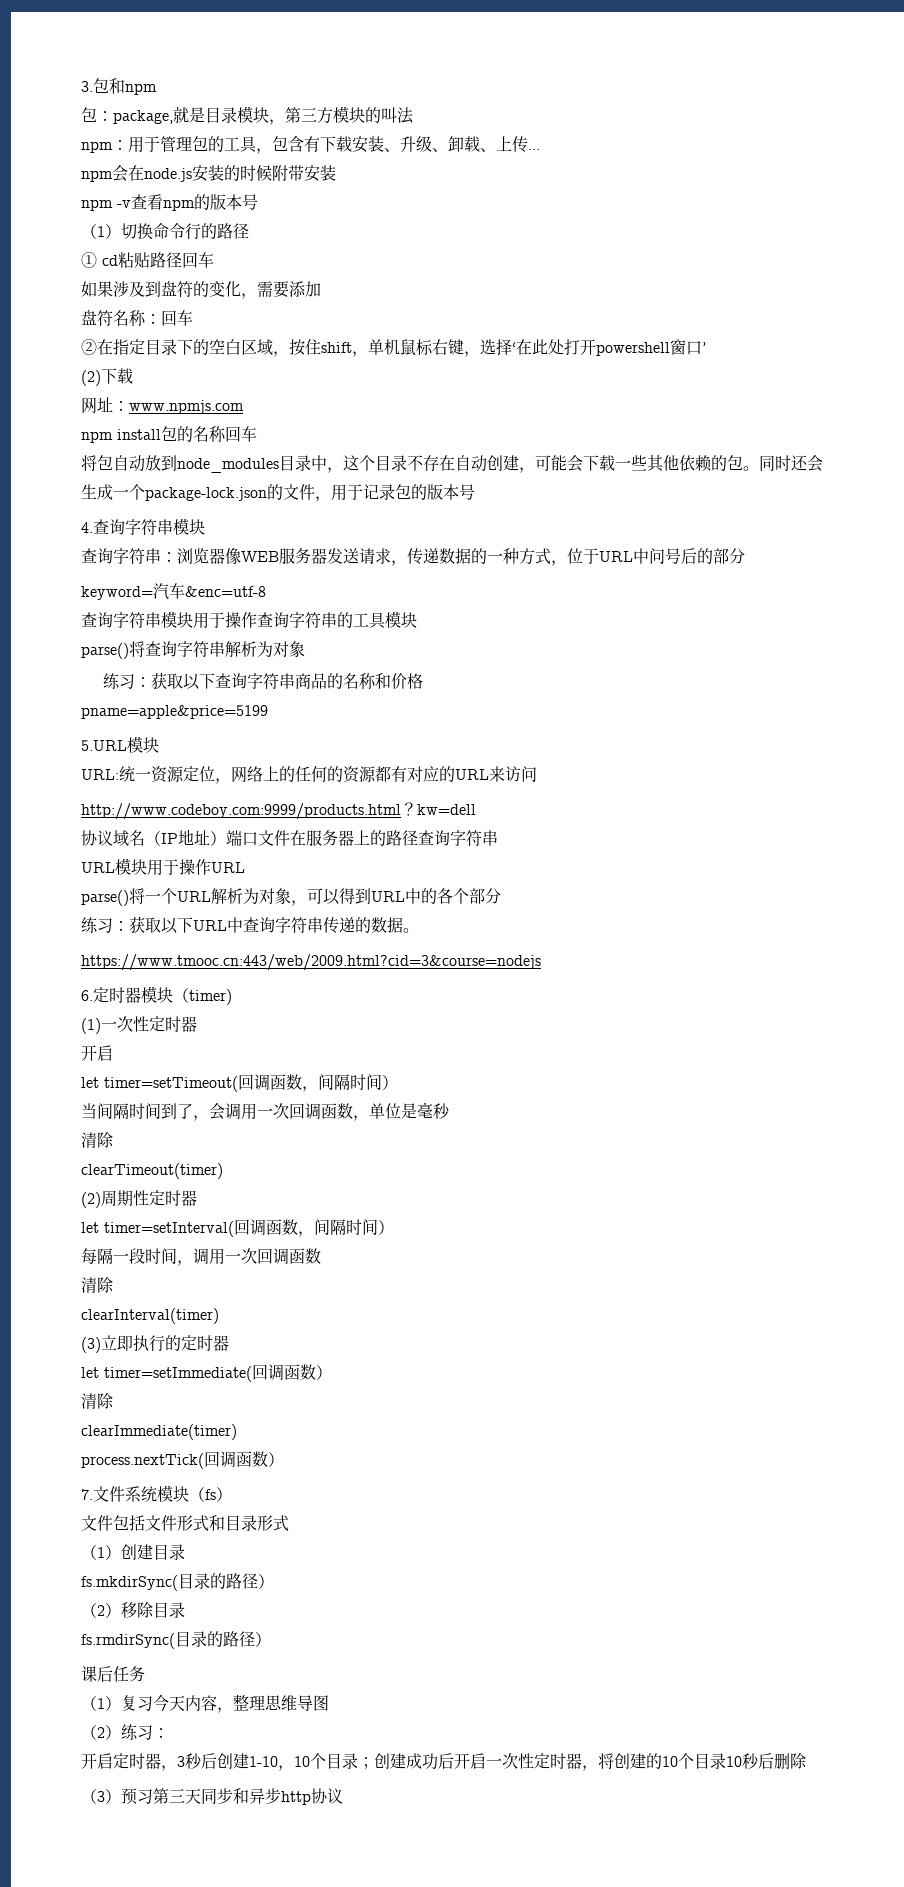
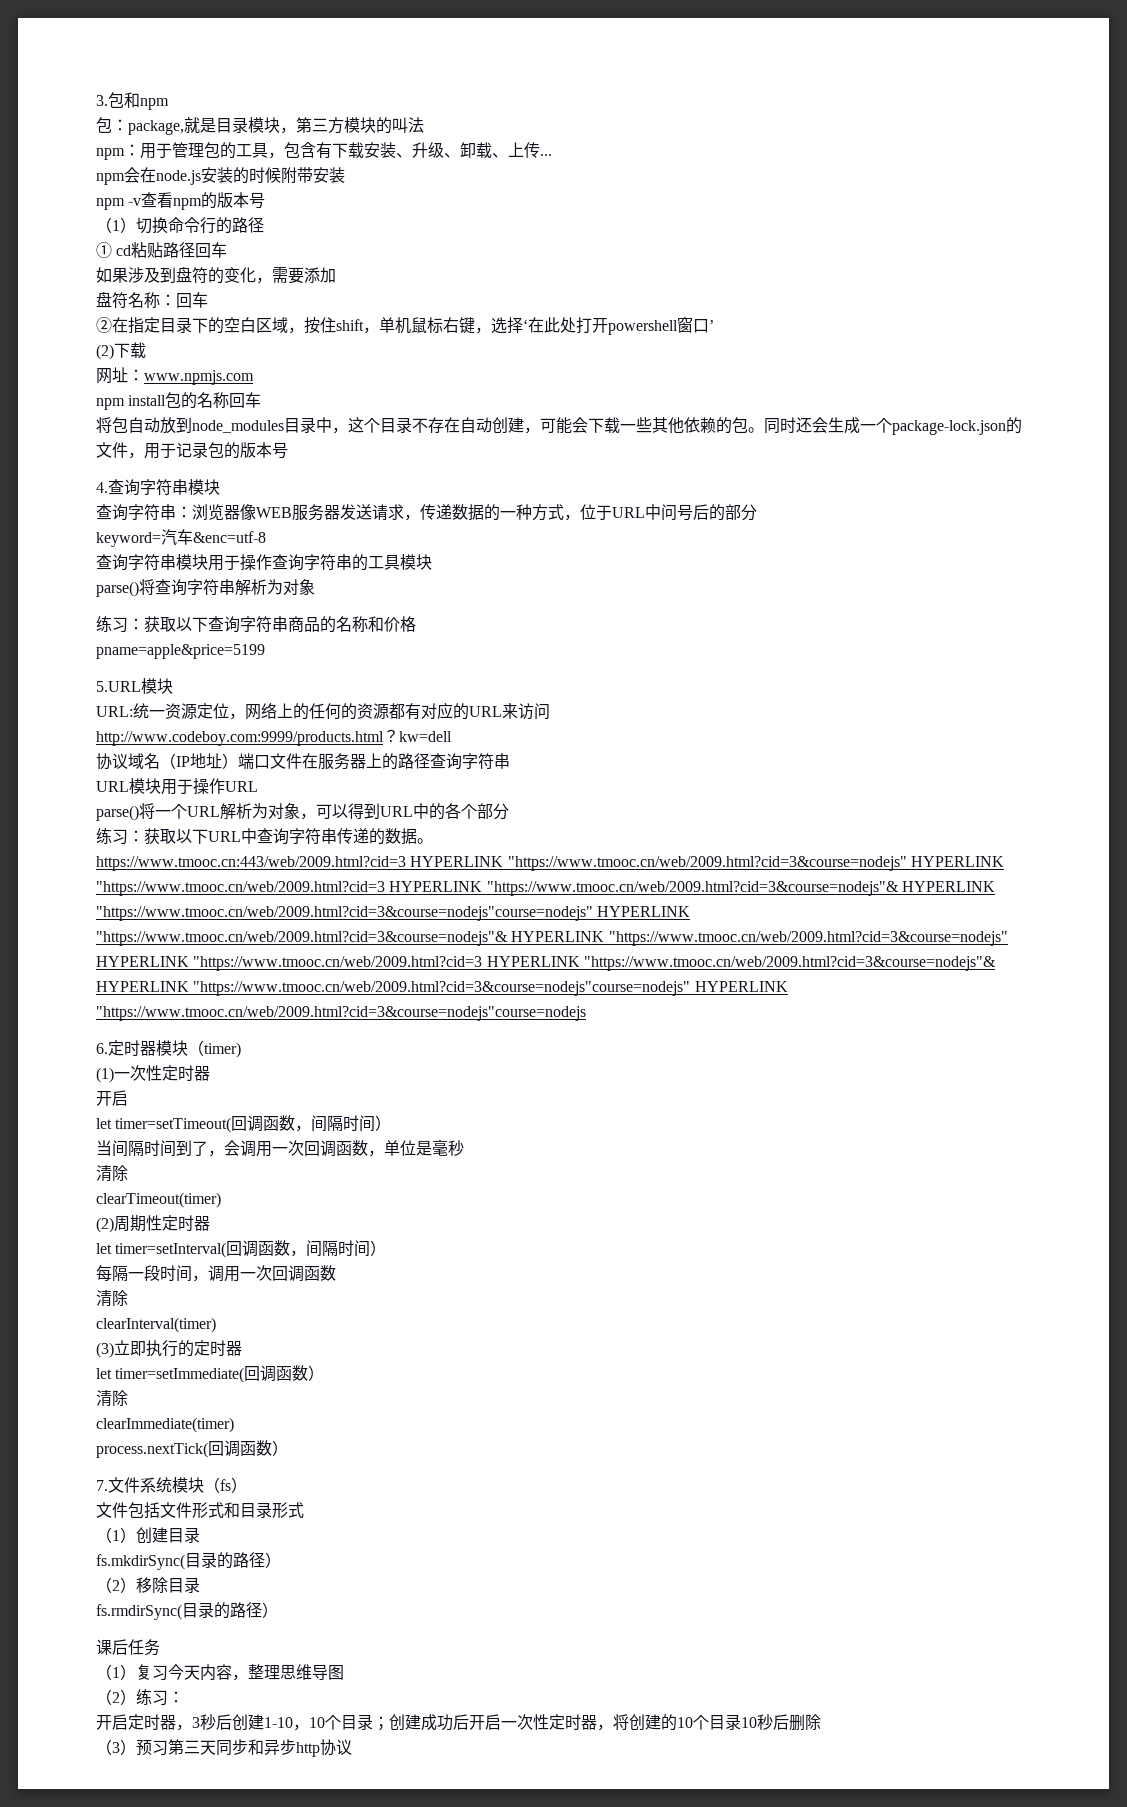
[81,954,541,971] https://www.tmooc.cn:443/web/2009.html?cid=3&course=nodejs -> [96,856,1004,871] [96,881,995,896] [96,906,691,921] [96,931,1008,946] [96,956,996,971] [96,981,788,996] [96,1006,586,1021] https://www.tmooc.cn:443/web/2009.html?cid=3 HYPERLINK "https://www.tmooc.cn/web/2009.html?cid=3&course=nodejs" HYPERLINK "https://www.tmooc.cn/web/2009.html?cid=3 HYPERLINK "https://www.tmooc.cn/web/2009.html?cid=3&course=nodejs"& HYPERLINK "https://www.tmooc.cn/web/2009.html?cid=3&course=nodejs"course=nodejs" HYPERLINK "https://www.tmooc.cn/web/2009.html?cid=3&course=nodejs"& HYPERLINK "https://www.tmooc.cn/web/2009.html?cid=3&course=nodejs" HYPERLINK "https://www.tmooc.cn/web/2009.html?cid=3 HYPERLINK "https://www.tmooc.cn/web/2009.html?cid=3&course=nodejs"& HYPERLINK "https://www.tmooc.cn/web/2009.html?cid=3&course=nodejs"course=nodejs" HYPERLINK "https://www.tmooc.cn/web/2009.html?cid=3&course=nodejs"course=nodejs

